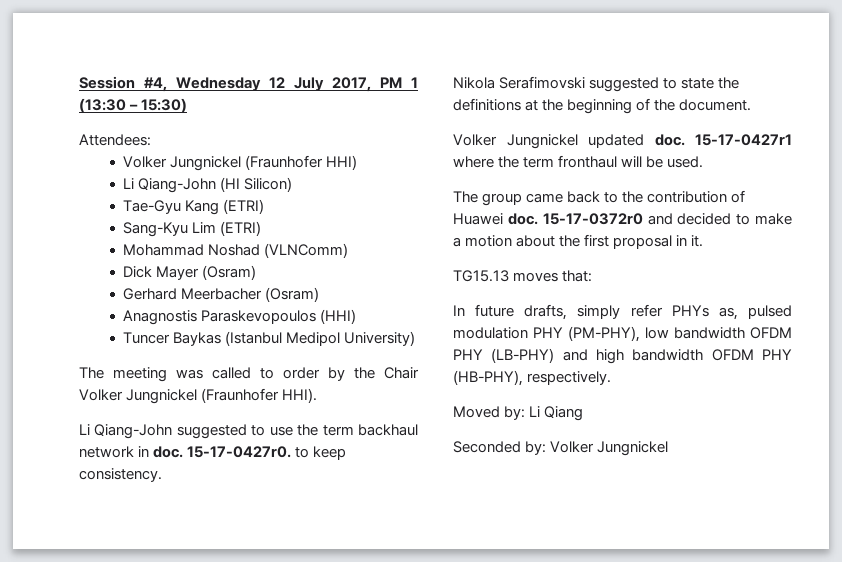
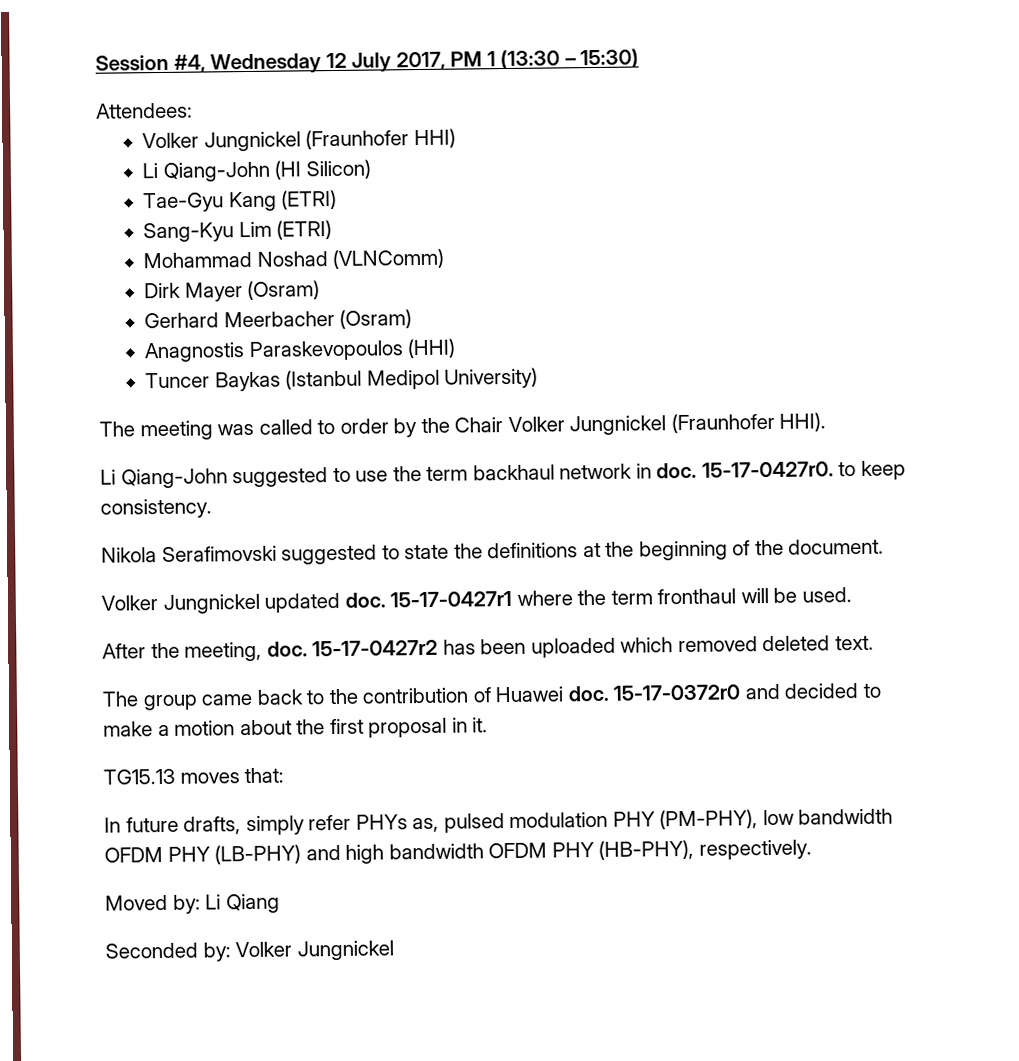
[123,266,153,278] Dick -> [144,282,182,299] Dirk
(704, 162) none -> [102,635,874,662] // After the meeting, doc. 15-17-0427r2 has been uploaded which removed deleted text.

